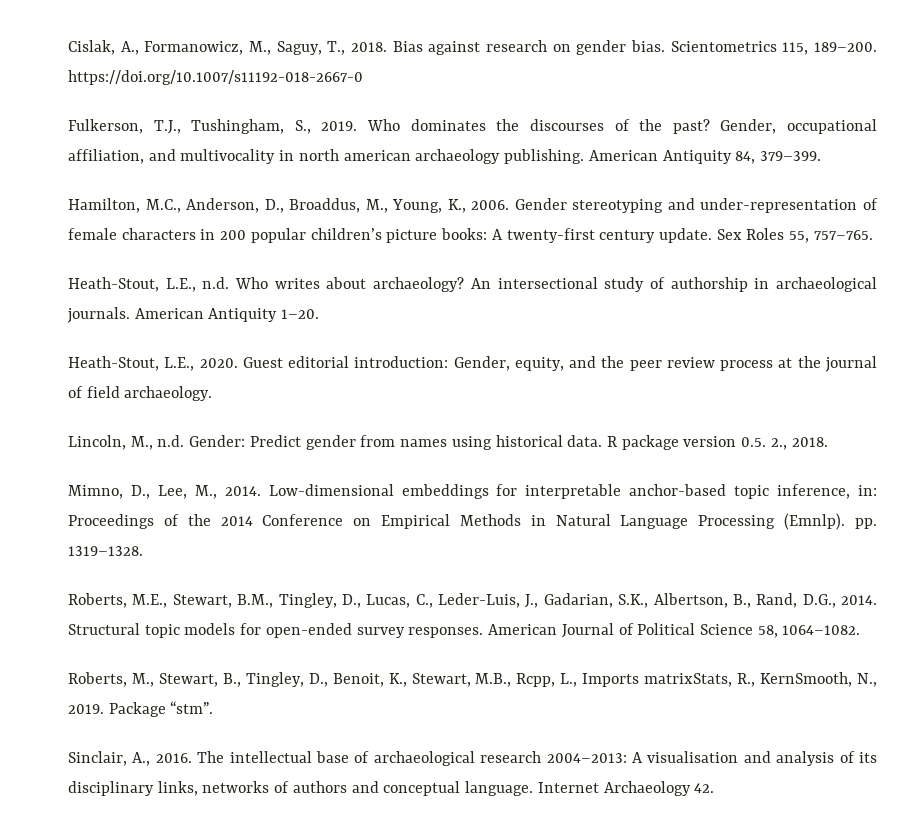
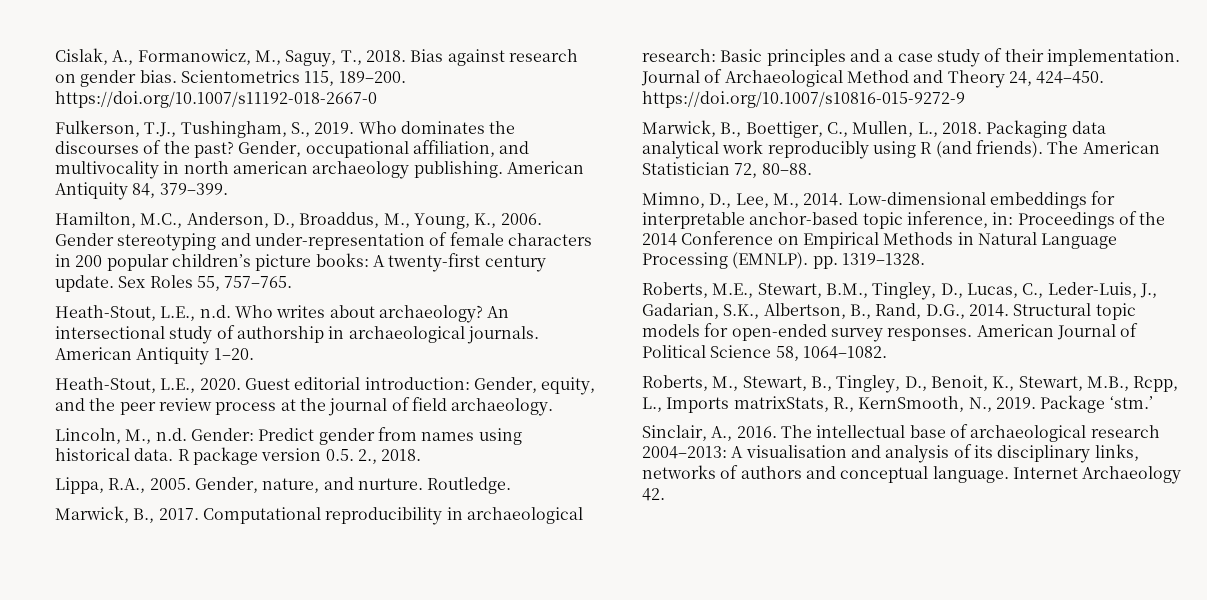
(828, 442) none -> [55,477,512,494] [55,506,583,525] [642,48,1180,67] [641,69,1105,88] [642,91,965,108] [642,120,1106,138] [642,140,1160,159] [642,162,812,178] // Lippa, R.A., 2005. Gender, nature, and nurture. Routledge. // Marwick, B., 2017. Computational reproducibility in archaeological research: Basic principles and a case study of their implementation. Journal of Archaeological Method and Theory 24, 424–450. https://doi.org/10.1007/s10816-015-9272-9 // Marwick, B., Boettiger, C., Mullen, L., 2018. Packaging data analytical work reproducibly using R (and friends). The American Statistician 72, 80–88.
[784,513,846,530] (Emnlp). -> [732,252,809,269] (EMNLP).
[170,701,214,714] “stm”. -> [1109,396,1153,409] ‘stm.’

